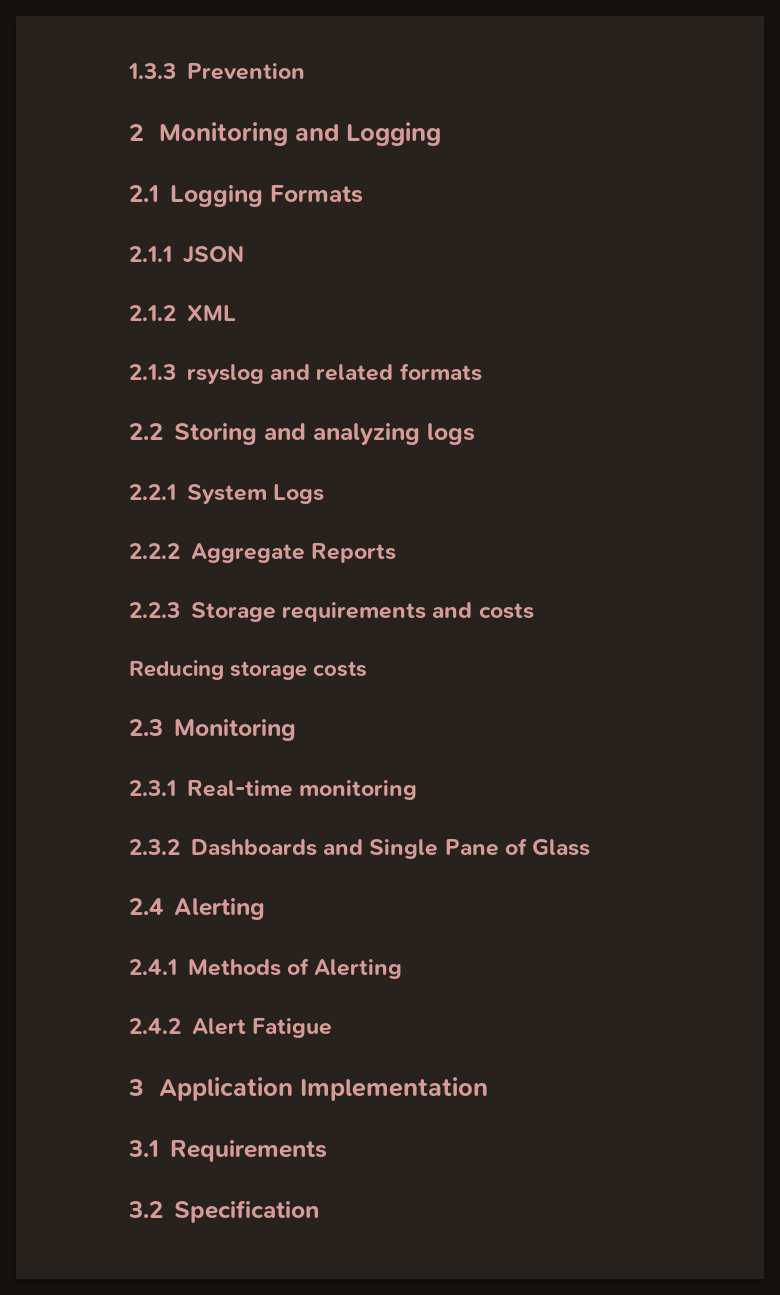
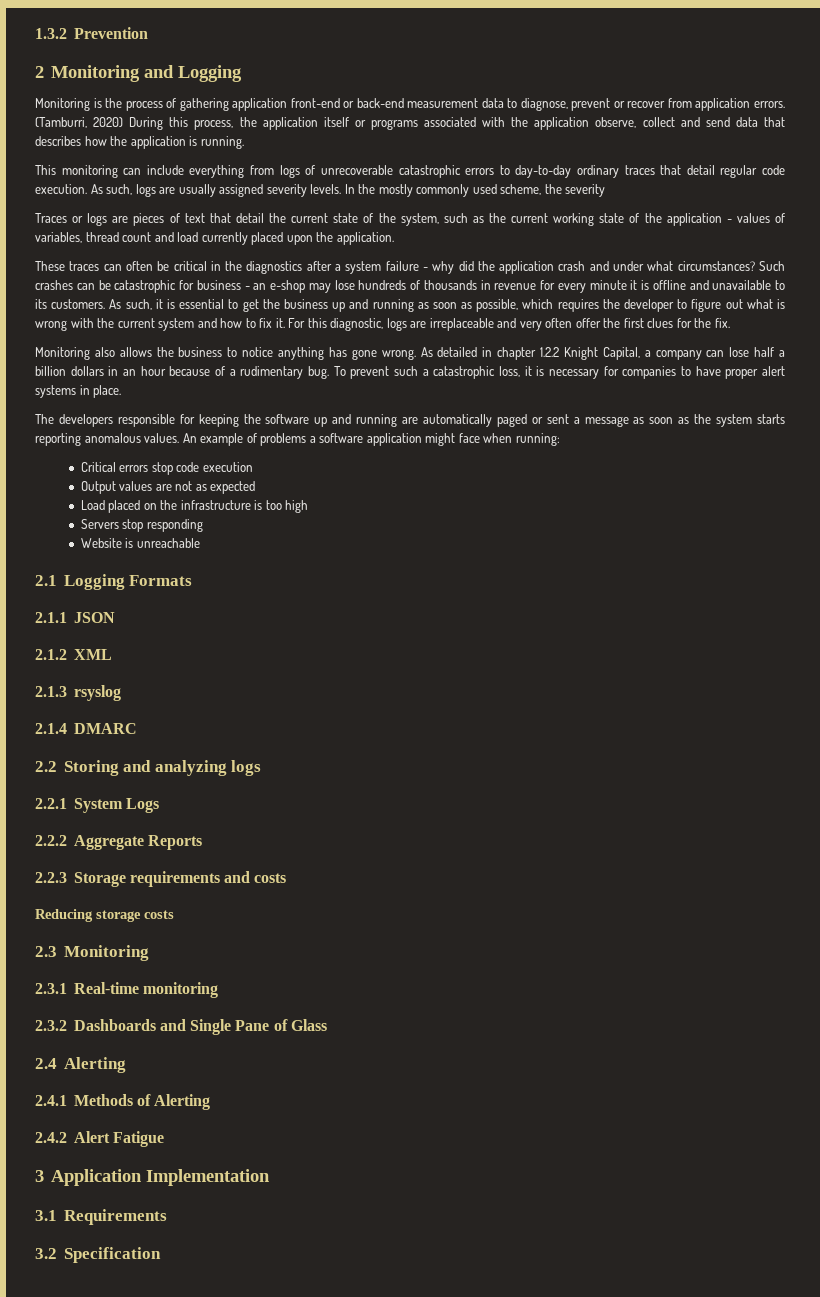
[128,63,176,79] 1.3.3 -> [35,28,67,39] 1.3.2
(441, 134) none -> [35,98,785,111] [35,117,786,130] [35,136,244,149] [35,165,785,178] [35,184,606,197] [35,213,786,226] [35,232,394,245] [35,261,786,274] [35,280,785,293] [35,299,786,312] [35,318,730,331] [35,347,785,360] [35,366,786,379] [35,385,122,398] [35,414,785,427] [35,433,560,446] [80,462,253,475] [80,481,256,494] [80,500,309,513] [80,519,203,532] [80,538,200,548] // Monitoring is the process of gathering application front-end or back-end measurement data to diagnose, prevent or recover from application errors. (Tamburri, 2020) During this process, the application itself or programs associated with the application observe, collect and send data that describes how the application is running. // This monitoring can include everything from logs of unrecoverable catastrophic errors to day-to-day ordinary traces that detail regular code execution. As such, logs are usually assigned severity levels. In the mostly commonly used scheme, the severity // Traces or logs are pieces of text that detail the current state of the system, such as the current working state of the application - values of variables, thread count and load currently placed upon the application. // These traces can often be critical in the diagnostics after a system failure - why did the application crash and under what circumstances? Such crashes can be catastrophic for business - an e-shop may lose hundreds of thousands in revenue for every minute it is offline and unavailable to its customers. As such, it is essential to get the business up and running as soon as possible, which requires the developer to figure out what is wrong with the current system and how to fix it. For this diagnostic, logs are irreplaceable and very often offer the first clues for the fix. // Monitoring also allows the business to notice anything has gone wrong. As detailed in chapter 1.2.2 Knight Capital, a company can lose half a billion dollars in an hour because of a rudimentary bug. To prevent such a catastrophic loss, it is necessary for companies to have proper alert systems in place. // The developers responsible for keeping the software up and running are automatically paged or sent a message as soon as the system starts reporting anomalous values. An example of problems a software application might face when running: // Critical errors stop code execution // Output values are not as expected // Load placed on the infrastructure is too high // Servers stop responding // Website is unreachable
[270,363,482,381] and related formats -> [35,723,137,734] // 2.1.4 DMARC

